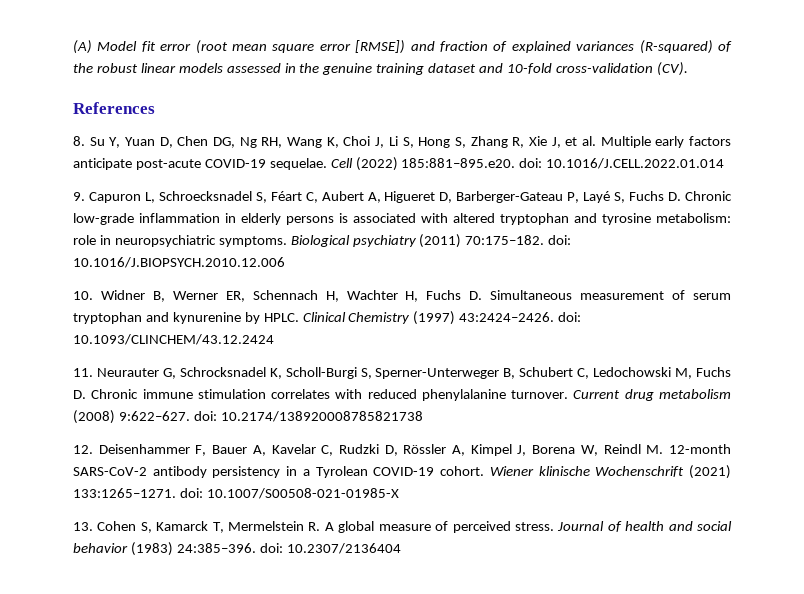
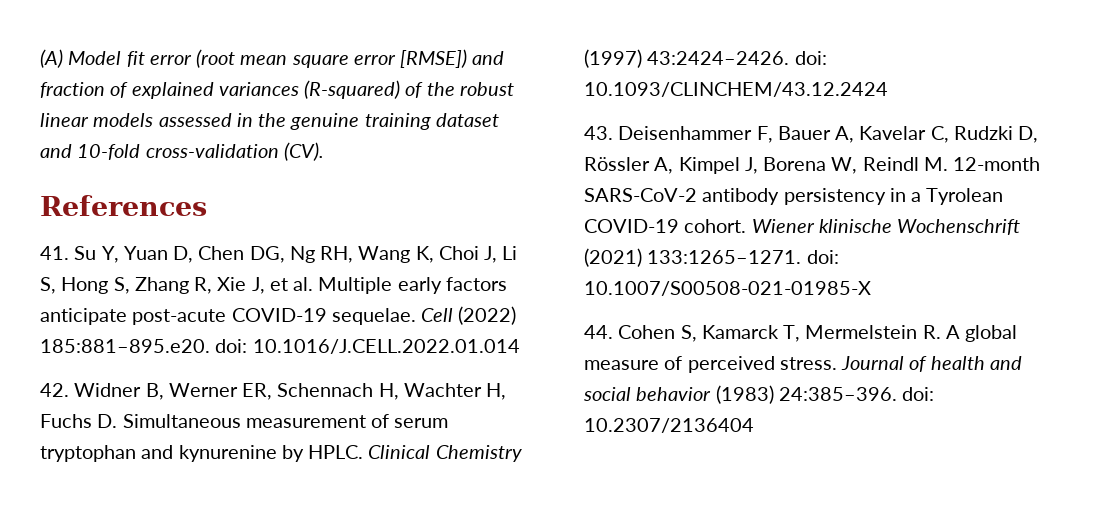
[73,136,85,146] 8. -> [40,246,69,260] 41.
[73,191,733,203] [73,213,731,225] [73,234,572,248] [73,257,285,268] [73,291,93,300] 9. Capuron L, Schroecksnadel S, Féart C, Aubert A, Higueret D, Barberger-Gateau P, Layé S, Fuchs D. Chronic low-grade inflammation in elderly persons is associated with altered tryptophan and tyrosine metabolism: role in neuropsychiatric symptoms. Biological psychiatry (2011) 70:175–182. doi: 10.1016/J.BIOPSYCH.2010.12.006 // 10. -> [40,383,69,397] 42.
[73,367,731,379] [73,389,731,401] [73,410,423,424] [73,445,93,454] 11. Neurauter G, Schrocksnadel K, Scholl-Burgi S, Sperner-Unterweger B, Schubert C, Ledochowski M, Fuchs D. Chronic immune stimulation correlates with reduced phenylalanine turnover. Current drug metabolism (2008) 9:622–627. doi: 10.2174/138920008785821738 // 12. -> [584,126,613,140] 43.
[73,522,93,531] 13. -> [584,325,613,339] 44.

